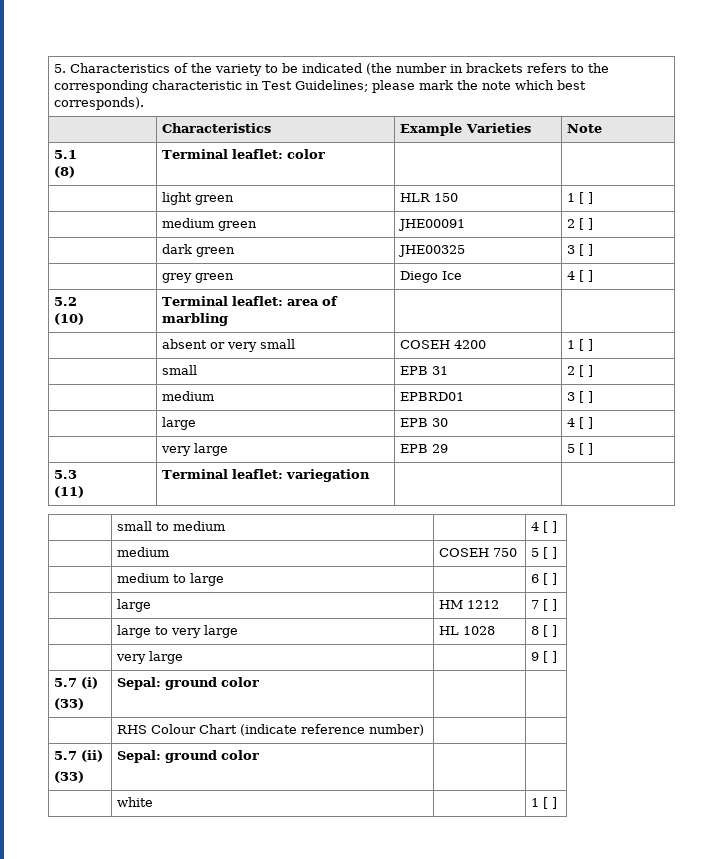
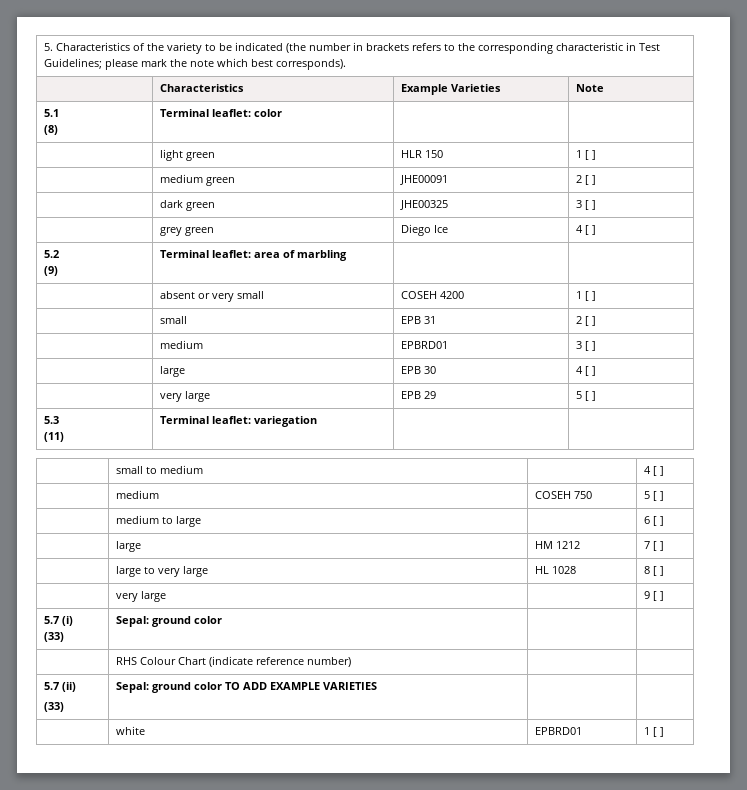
[54,313,85,325] (10) -> [43,266,58,276] (9)
(260, 755) none -> [224,682,377,690] TO ADD EXAMPLE VARIETIES
(154, 802) none -> [534,727,582,735] EPBRD01

